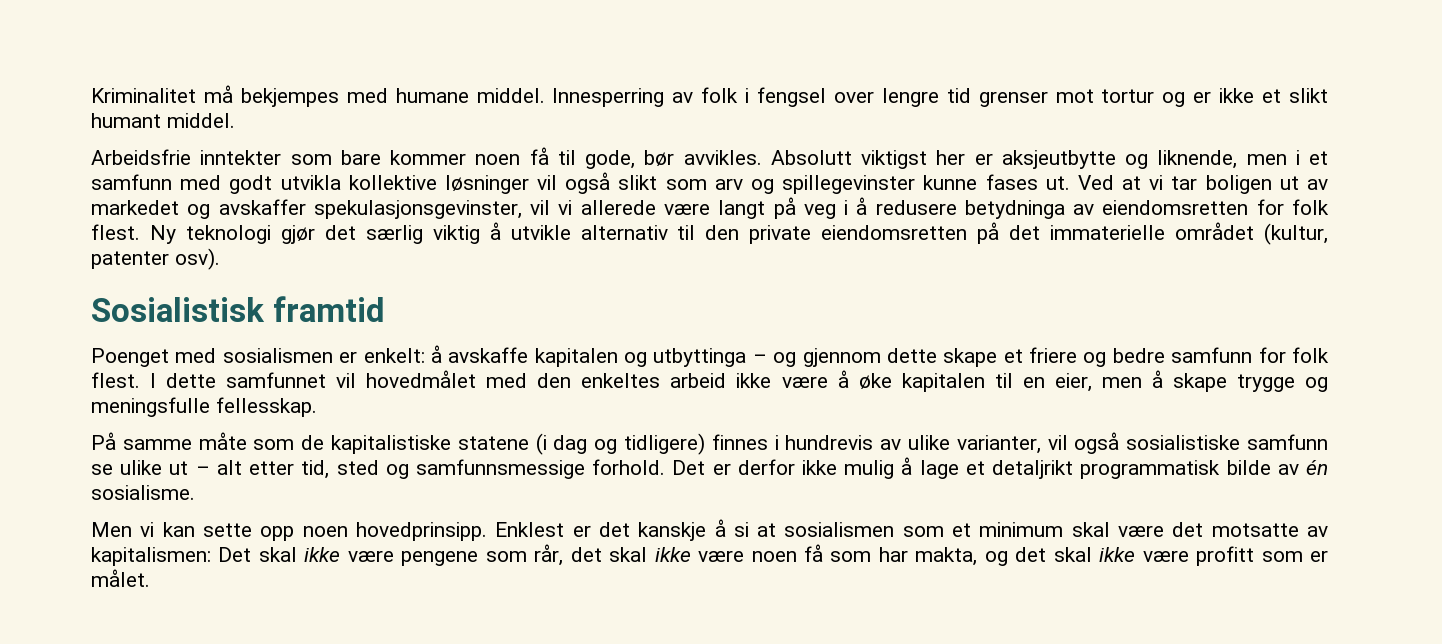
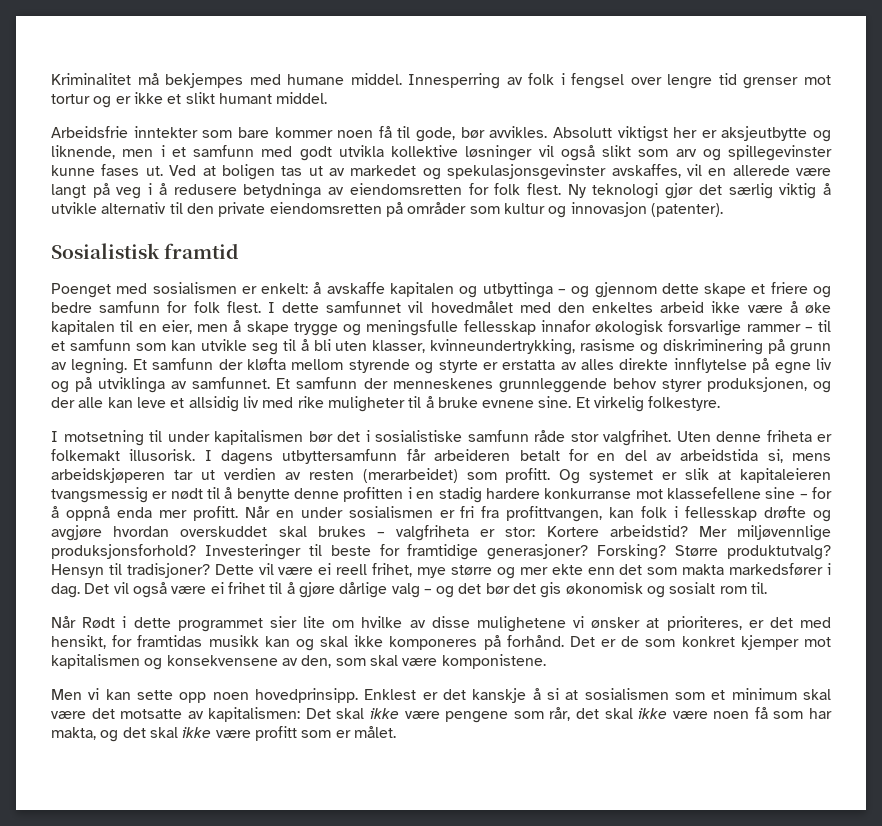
[1149,175,1272,194] vi tar boligen -> [221,164,303,180] boligen tas
[218,199,573,219] avskaffer spekulasjonsgevinster, vil vi -> [447,164,727,180] spekulasjonsgevinster avskaffes, vil en
[1009,222,1328,245] [91,248,220,270] det immaterielle området (kultur, patenter osv). -> [407,202,723,218] områder som kultur og innovasjon (patenter).
[215,397,317,417] [91,432,1328,455] [91,457,1329,479] [91,485,195,500] fellesskap. // På samme måte som de kapitalistiske statene (i dag og tidligere) finnes i hundrevis av ulike varianter, vil også sosialistiske samfunn se ulike ut – alt etter tid, sted og samfunnsmessige forhold. Det er derfor ikke mulig å lage et detaljrikt programmatisk bilde av én sosialisme. -> [463,320,831,336] [51,339,831,355] [51,358,833,374] [51,377,832,393] [51,396,721,412] [51,430,832,446] [51,449,832,465] [51,468,832,484] [51,487,833,503] [51,506,832,522] [51,525,831,541] [51,544,832,560] [51,563,832,579] [51,582,768,598] [51,616,831,632] [51,635,831,651] [51,654,546,670] fellesskap innafor økologisk forsvarlige rammer – til et samfunn som kan utvikle seg til å bli uten klasser, kvinneundertrykking, rasisme og diskriminering på grunn av legning. Et samfunn der kløfta mellom styrende og styrte er erstatta av alles direkte innflytelse på egne liv og på utviklinga av samfunnet. Et samfunn der menneskenes grunnleggende behov styrer produksjonen, og der alle kan leve et allsidig liv med rike muligheter til å bruke evnene sine. Et virkelig folkestyre. // I motsetning til under kapitalismen bør det i sosialistiske samfunn råde stor valgfrihet. Uten denne friheta er folkemakt illusorisk. I dagens utbyttersamfunn får arbeideren betalt for en del av arbeidstida si, mens arbeidskjøperen tar ut verdien av resten (merarbeidet) som profitt. Og systemet er slik at kapitaleieren tvangsmessig er nødt til å benytte denne profitten i en stadig hardere konkurranse mot klassefellene sine – for å oppnå enda mer profitt. Når en under sosialismen er fri fra profittvangen, kan folk i fellesskap drøfte og avgjøre hvordan overskuddet skal brukes – valgfriheta er stor: Kortere arbeidstid? Mer miljøvennlige produksjonsforhold? Investeringer til beste for framtidige generasjoner? Forsking? Større produktutvalg? Hensyn til tradisjoner? Dette vil være ei reell frihet, mye større og mer ekte enn det som makta markedsfører i dag. Det vil også være ei frihet til å gjøre dårlige valg – og det bør det gis økonomisk og sosialt rom til. // Når Rødt i dette programmet sier lite om hvilke av disse mulighetene vi ønsker at prioriteres, er det med hensikt, for framtidas musikk kan og skal ikke komponeres på forhånd. Det er de som konkret kjemper mot kapitalismen og konsekvensene av den, som skal være komponistene.

